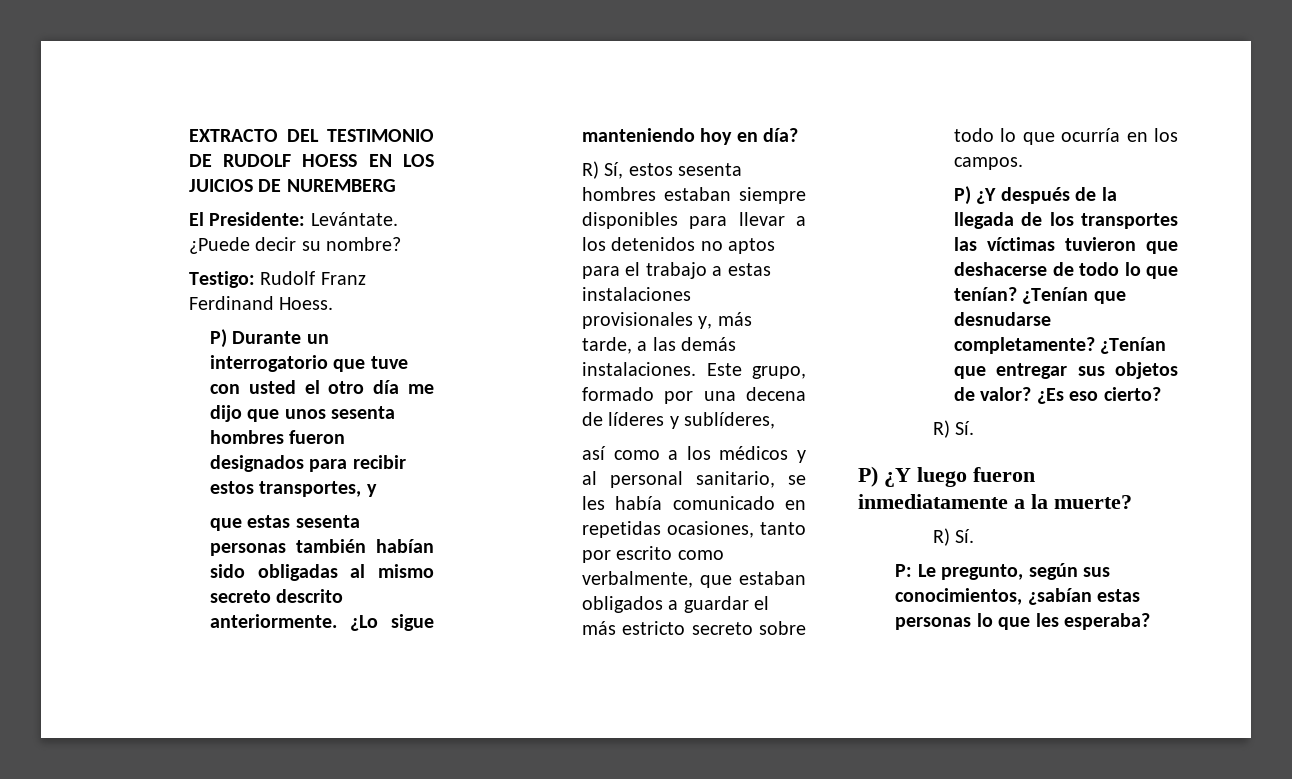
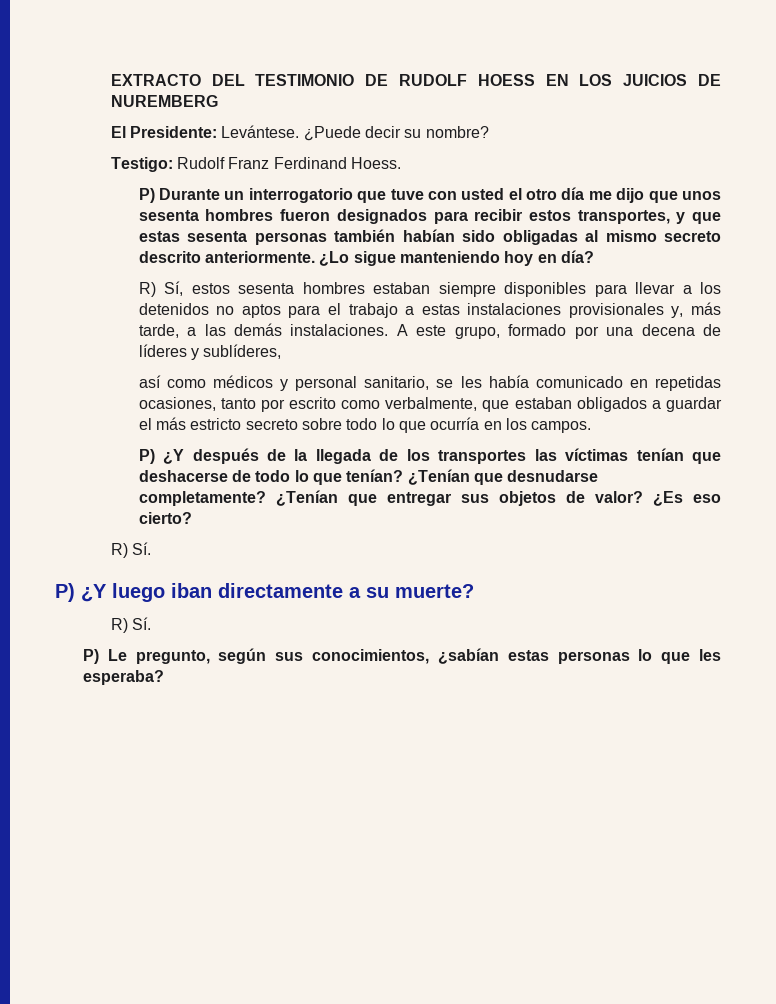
[310,212,398,226] Levántate. -> [221,125,300,138] Levántese.
(377, 490) // -> (686, 218) none
[706,363,742,376] Este -> [396,324,447,336] A este
[668,446,711,460] a los -> (206, 383) none
[582,471,597,485] al -> (289, 385) none
[1065,237,1136,251] tuvieron -> [636,448,684,461] tenían
[973,467,1035,482] [858,494,1048,509] fueron inmediatamente a la -> [171,583,389,598] iban directamente a su
[895,564,913,577] P: -> [82,649,99,664] P)

